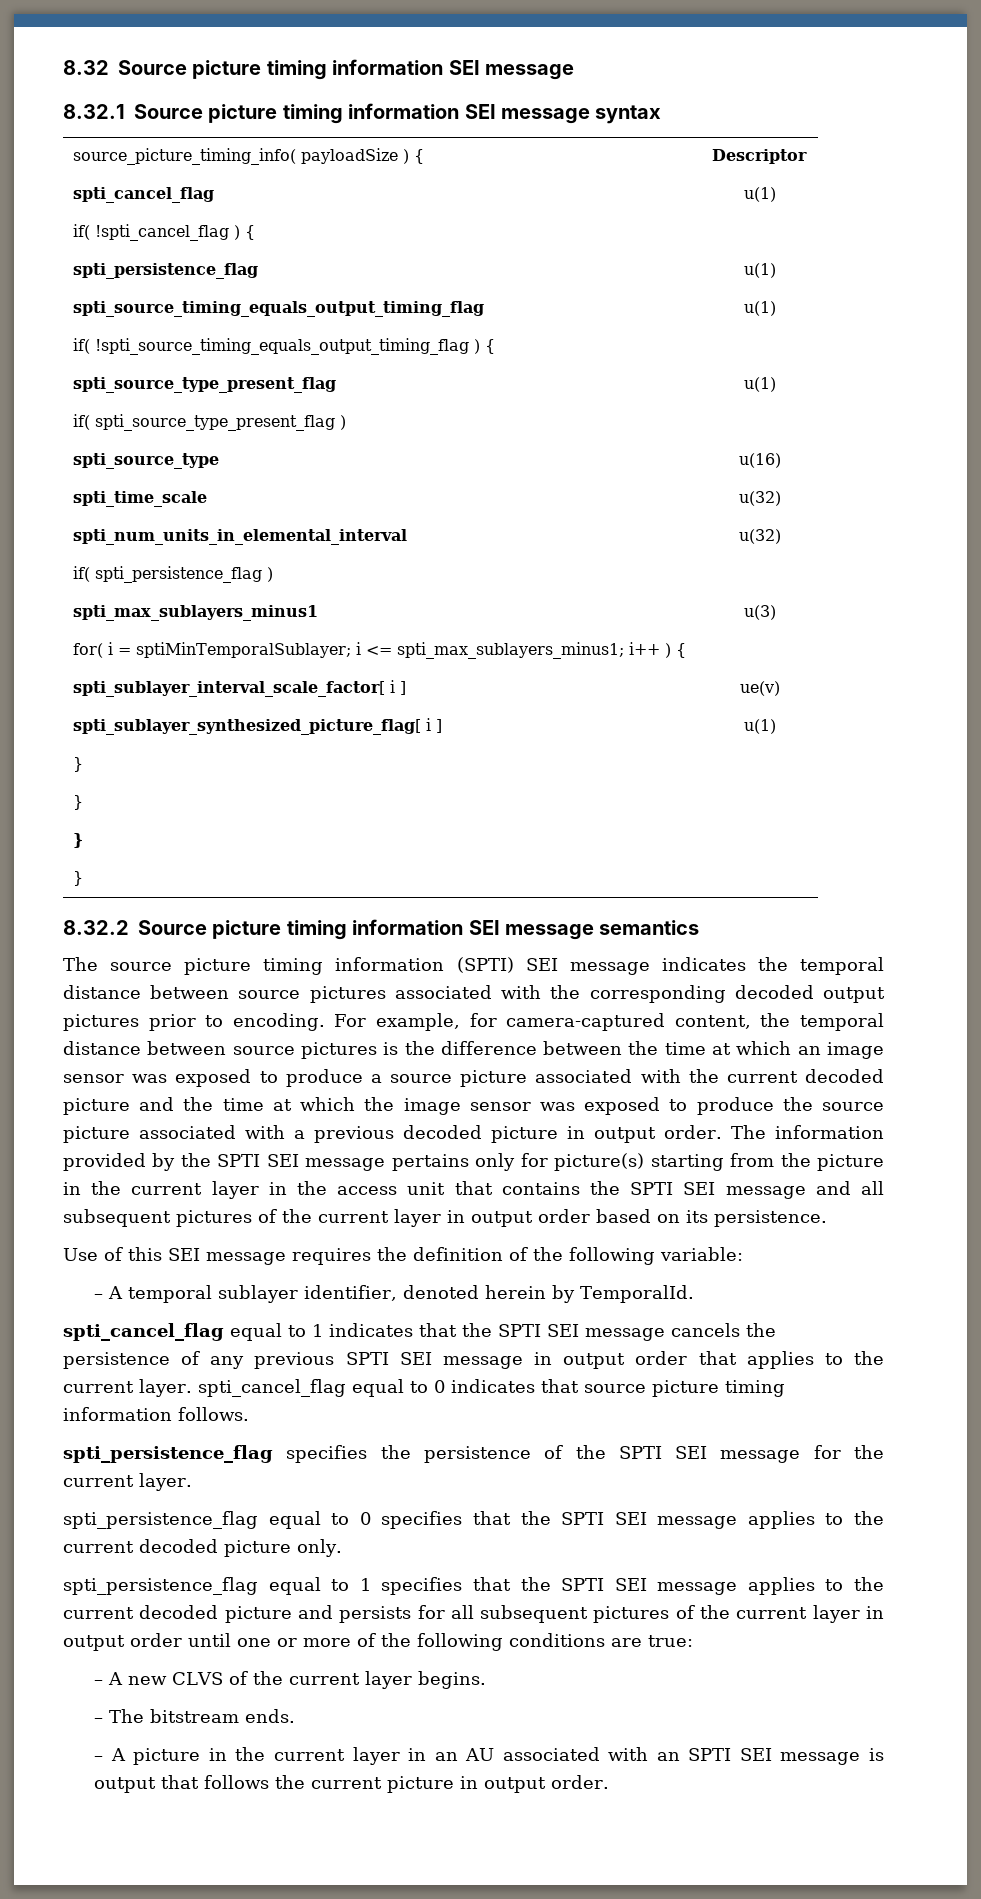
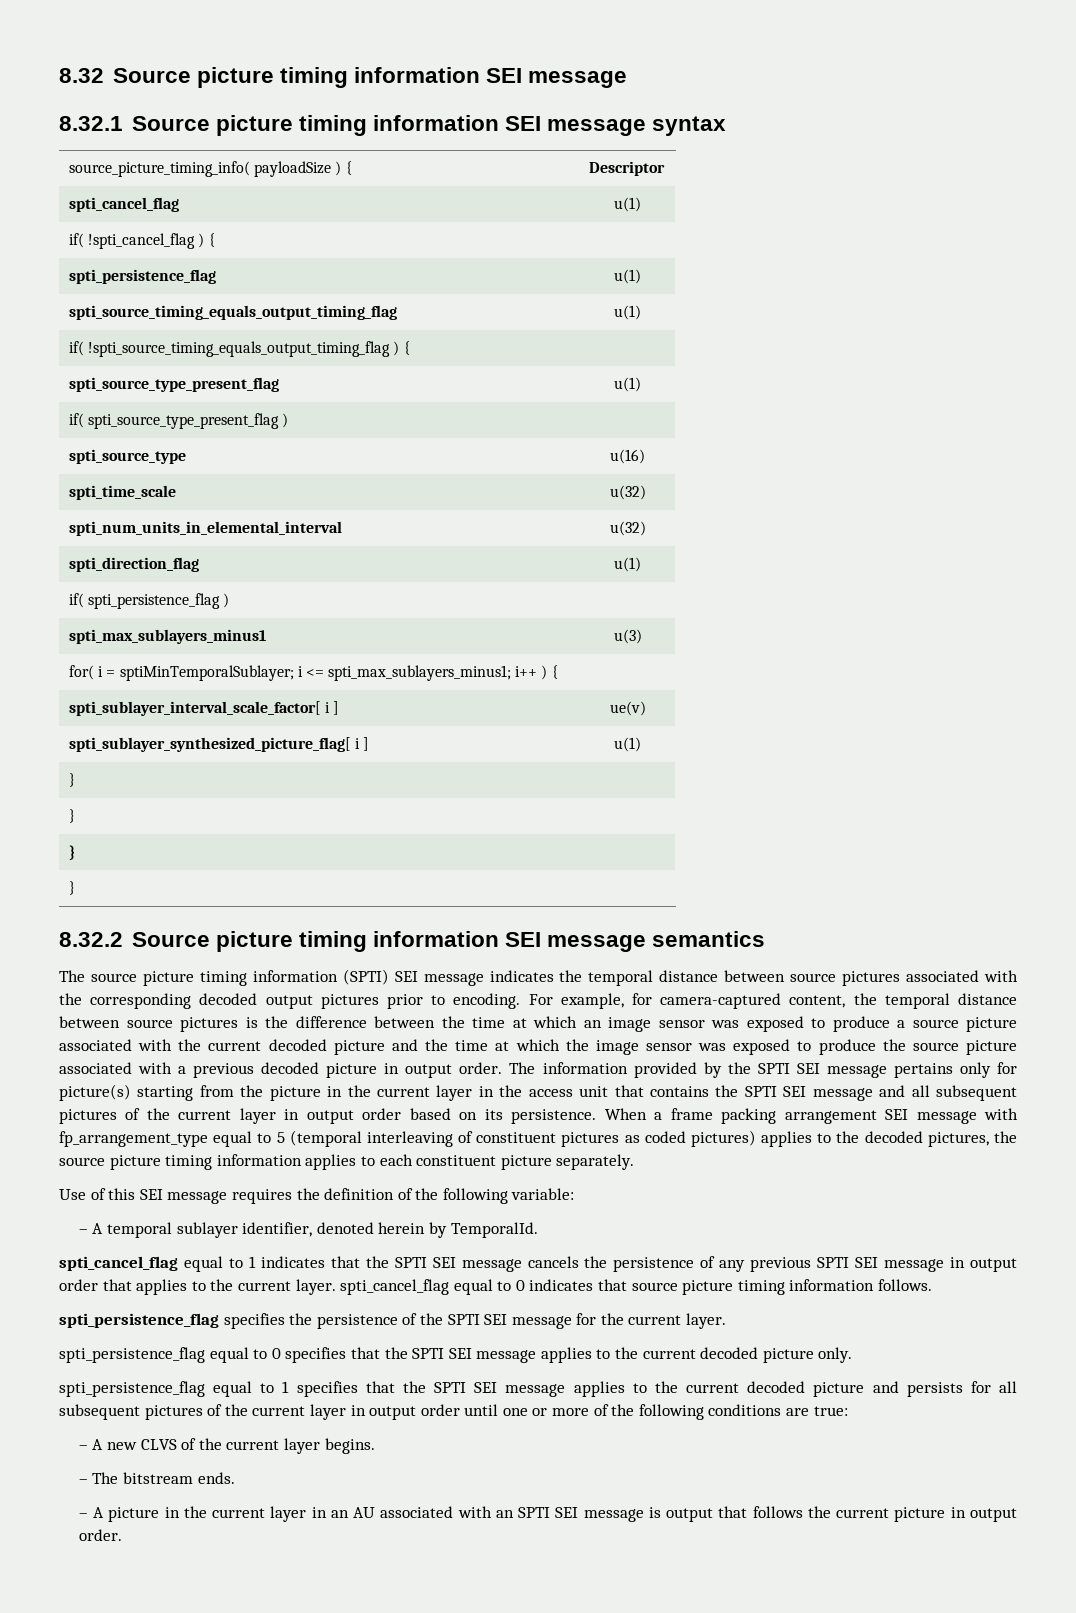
(781, 536) none -> [68,557,199,572] [614,557,641,572] // spti_direction_flag | u(1)
(827, 1218) none -> [604,1108,1019,1124] [59,1130,1017,1147] [59,1154,635,1170] When a frame packing arrangement SEI message with fp_arrangement_type equal to 5 (temporal interleaving of constituent pictures as coded pictures) applies to the decoded pictures, the source picture timing information applies to each constituent picture separately.

